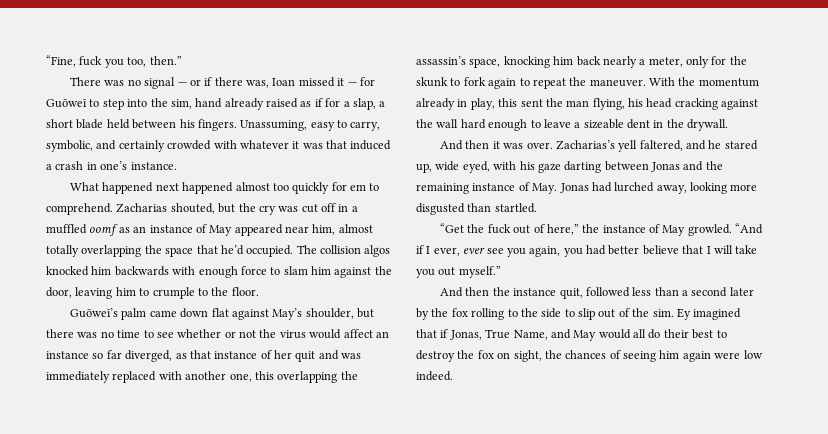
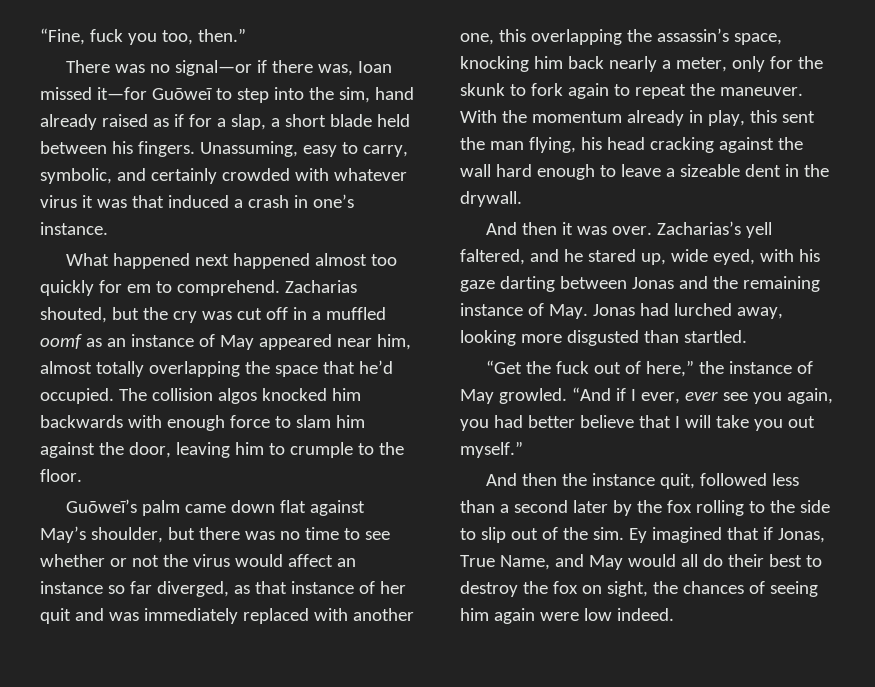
[144,77,201,89] signal — or -> [175,60,253,76] signal—or
[337,77,375,86] it — for -> [96,87,147,100] it—for
(289, 144) none -> [40,195,77,208] virus

